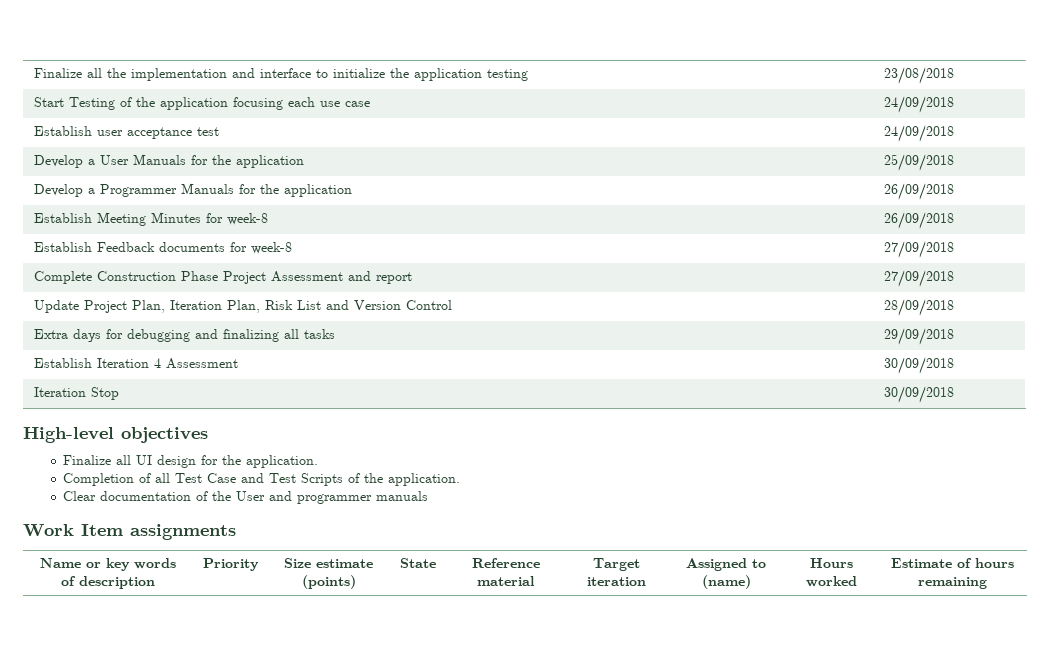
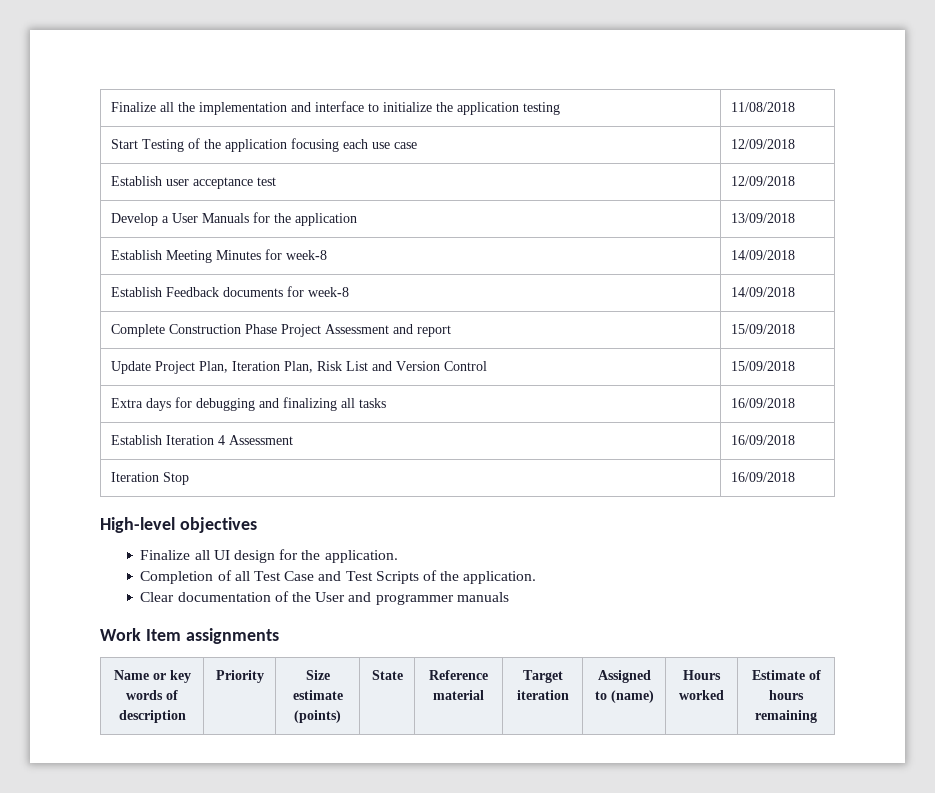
[883,67,954,84] 23/08/2018 -> [731,102,796,112] 11/08/2018
[883,96,954,113] 24/09/2018 -> [731,139,796,149] 12/09/2018
[883,125,954,142] 24/09/2018 -> [731,176,796,186] 12/09/2018
[883,154,954,171] [33,183,352,197] [883,183,954,200] 25/09/2018 // Develop a Programmer Manuals for the application | 26/09/2018 -> [731,213,796,223] 13/09/2018
[883,212,954,229] 26/09/2018 -> [731,250,796,260] 14/09/2018
[883,241,954,258] 27/09/2018 -> [731,287,796,297] 14/09/2018
[883,270,954,287] 27/09/2018 -> [731,324,796,334] 15/09/2018
[883,299,954,316] 28/09/2018 -> [731,361,796,371] 15/09/2018
[883,328,954,345] 29/09/2018 -> [731,398,796,408] 16/09/2018
[883,357,954,374] 30/09/2018 -> [731,435,796,445] 16/09/2018
[883,386,954,403] 30/09/2018 -> [731,472,796,482] 16/09/2018

